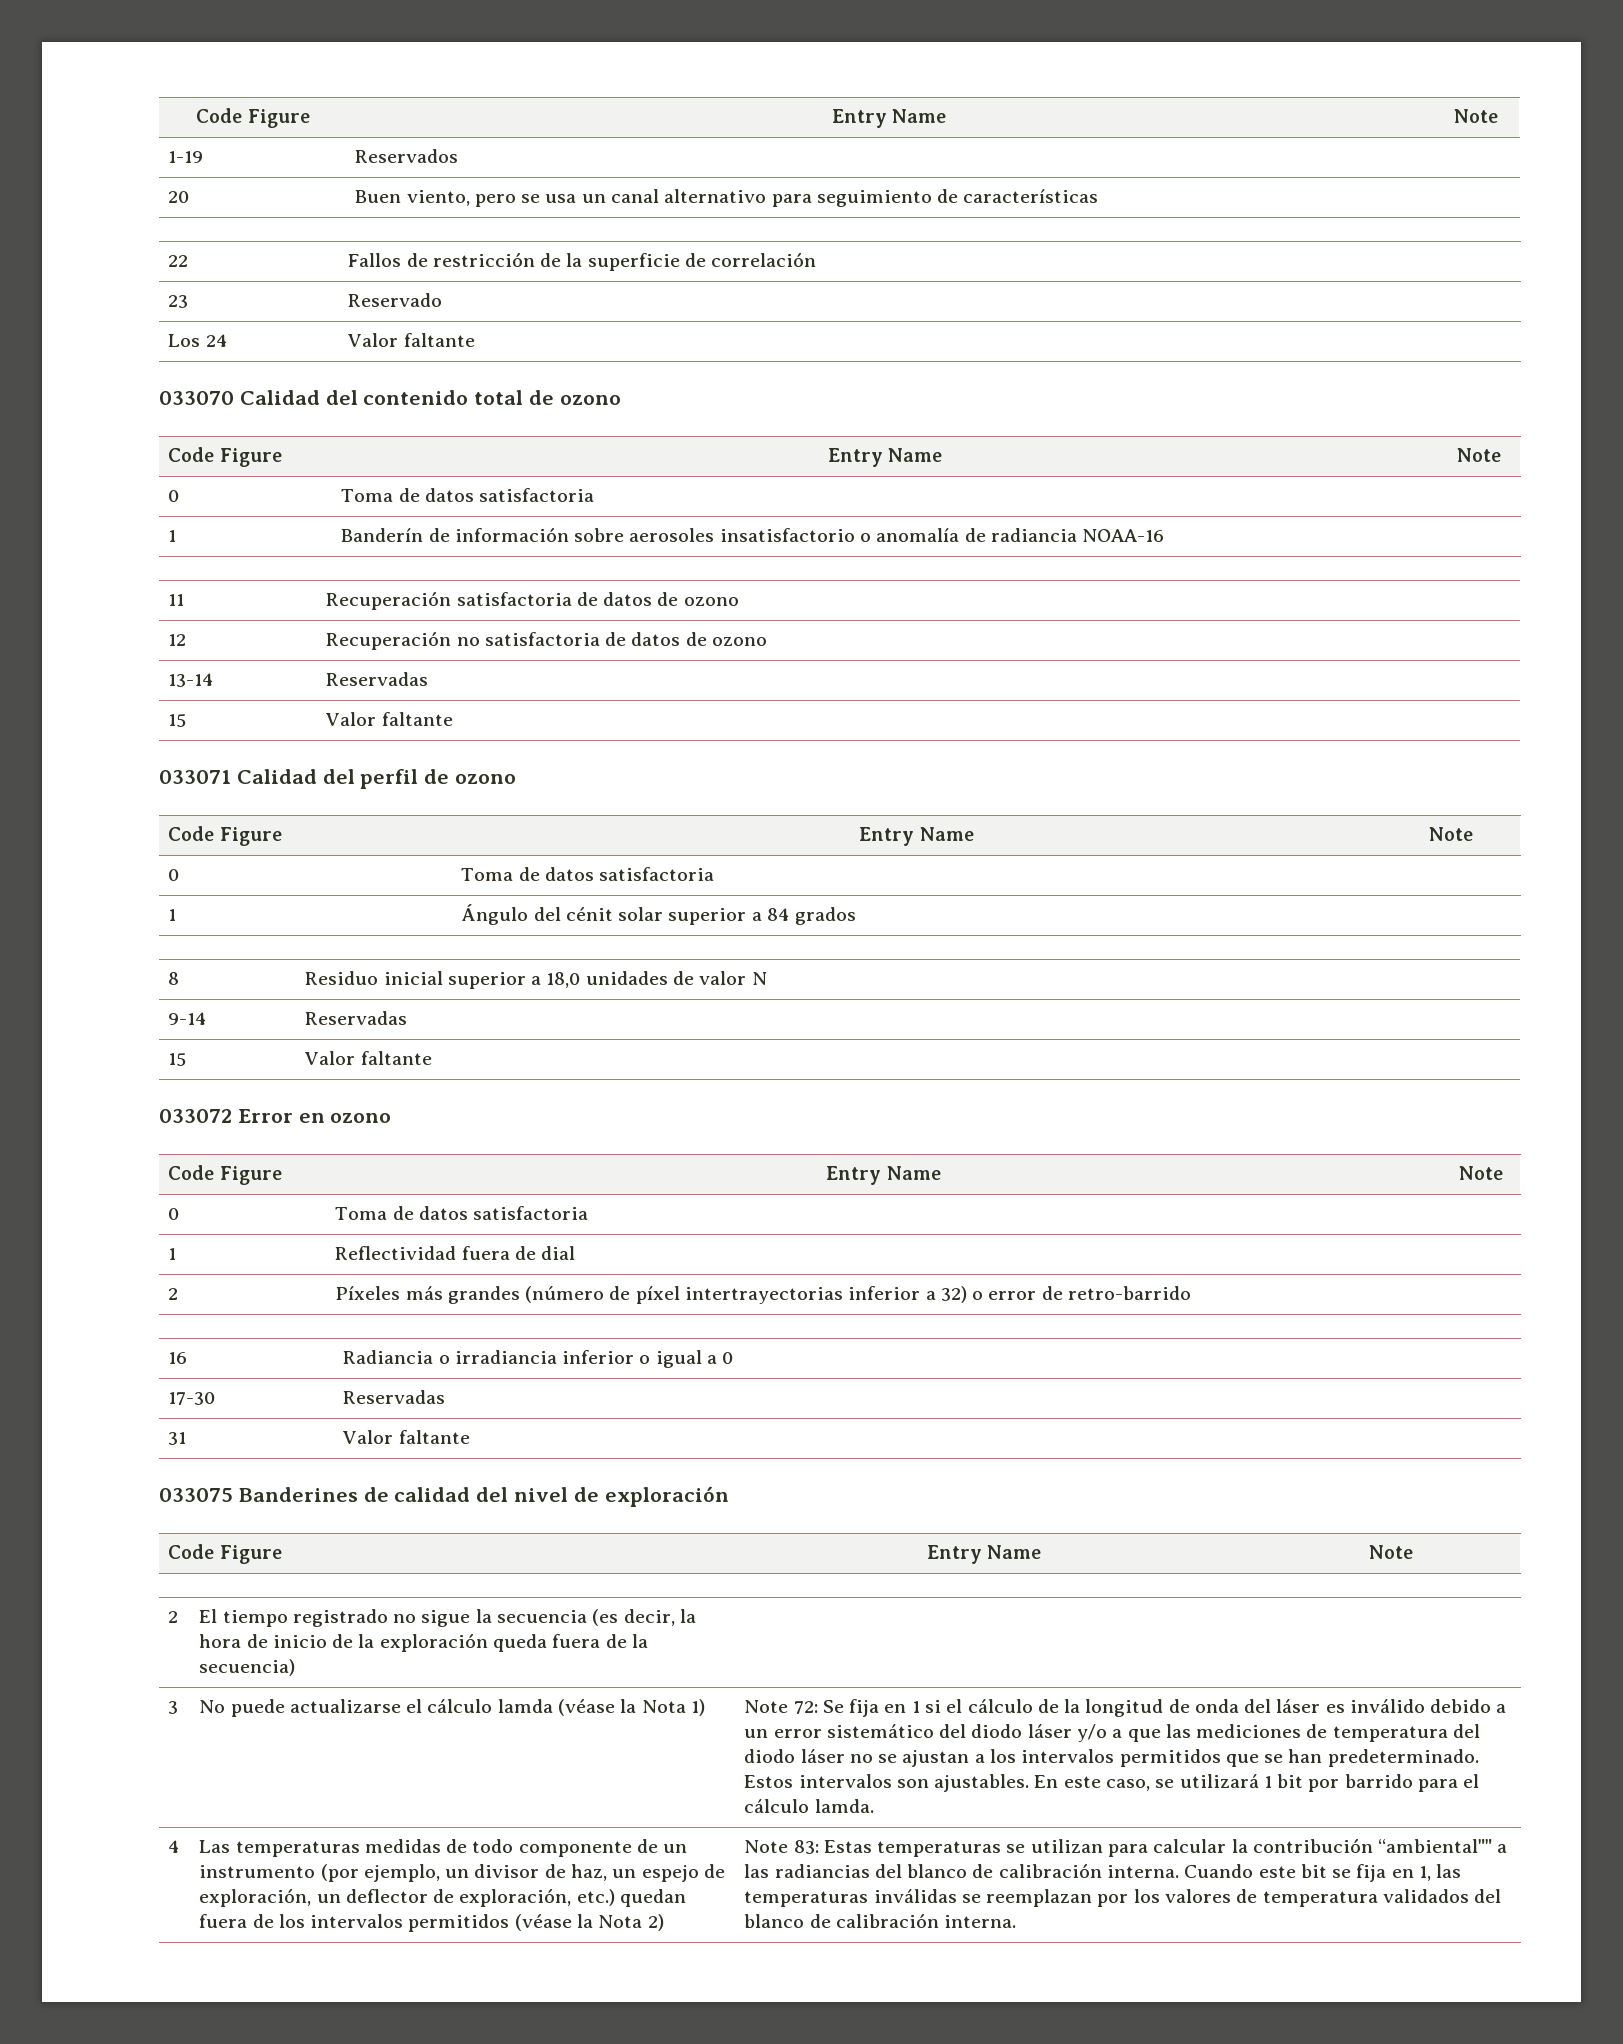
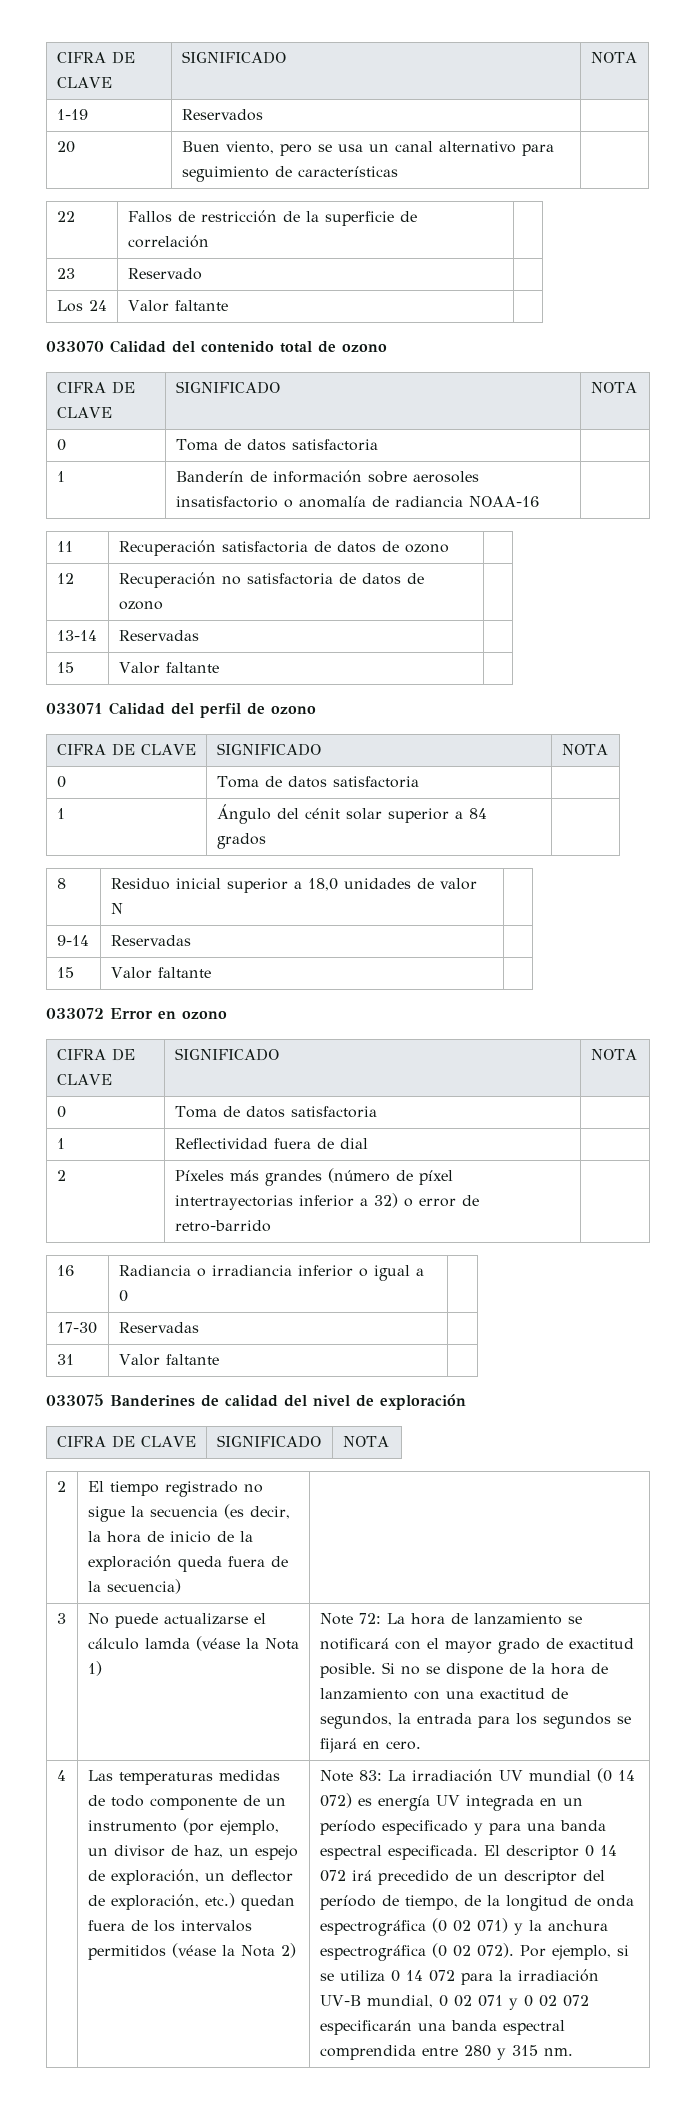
[196,108,310,128] [831,109,947,128] [1453,109,1498,123] Code Figure | Entry Name | Note -> [56,51,135,64] [56,77,112,88] [181,51,286,64] [590,52,637,63] CIFRA DE CLAVE | SIGNIFICADO | NOTA
[168,447,282,467] [827,448,943,467] [1457,448,1502,462] Code Figure | Entry Name | Note -> [56,381,135,394] [56,407,112,418] [175,381,280,394] [590,382,637,393] CIFRA DE CLAVE | SIGNIFICADO | NOTA
[168,826,282,846] [859,827,974,846] [1428,827,1473,841] Code Figure | Entry Name | Note -> [56,743,196,756] [216,743,321,756] [561,744,608,755] CIFRA DE CLAVE | SIGNIFICADO | NOTA
[168,1165,282,1185] [826,1166,941,1185] [1458,1166,1503,1180] Code Figure | Entry Name | Note -> [56,1048,135,1061] [56,1074,112,1085] [174,1048,279,1061] [590,1049,637,1060] CIFRA DE CLAVE | SIGNIFICADO | NOTA
[168,1544,282,1564] [926,1545,1042,1564] [1368,1545,1413,1559] Code Figure | Entry Name | Note -> [56,1435,196,1448] [216,1435,321,1448] [342,1436,389,1447] CIFRA DE CLAVE | SIGNIFICADO | NOTA
[822,1699,1507,1717] [744,1724,1480,1742] [744,1749,1479,1767] [744,1774,1480,1792] [744,1799,874,1813] Se fija en 1 si el cálculo de la longitud de onda del láser es inválido debido a un error sistemático del diodo láser y/o a que las mediciones de temperatura del diodo láser no se ajustan a los intervalos permitidos que se han predeterminado. Estos intervalos son ajustables. En este caso, se utilizará 1 bit por barrido para el cálculo lamda. -> [386,1613,582,1625] [319,1638,634,1654] [319,1662,608,1678] [319,1688,568,1700] [319,1713,631,1729] [319,1738,421,1753] La hora de lanzamiento se notificará con el mayor grado de exactitud posible. Si no se dispone de la hora de lanzamiento con una exactitud de segundos, la entrada para los segundos se fijará en cero.
[823,1838,1508,1857] [744,1863,1462,1882] [744,1889,1502,1907] [744,1913,1017,1928] Estas temperaturas se utilizan para calcular la contribución “ambiental"" a las radiancias del blanco de calibración interna. Cuando este bit se fija en 1, las temperaturas inválidas se reemplazan por los valores de temperatura validados del blanco de calibración interna. -> [387,1768,635,1783] [319,1793,583,1811] [319,1820,606,1835] [319,1845,617,1860] [319,1870,605,1885] [319,1895,634,1911] [319,1918,608,1936] [319,1943,629,1961] [319,1969,599,1985] [319,1995,589,2010] [319,2020,565,2035] [319,2045,573,2060] La irradiación UV mundial (0 14 072) es energía UV integrada en un período especificado y para una banda espectral especificada. El descriptor 0 14 072 irá precedido de un descriptor del período de tiempo, de la longitud de onda espectrográfica (0 02 071) y la anchura espectrográfica (0 02 072). Por ejemplo, si se utiliza 0 14 072 para la irradiación UV-B mundial, 0 02 071 y 0 02 072 especificarán una banda espectral comprendida entre 280 y 315 nm.

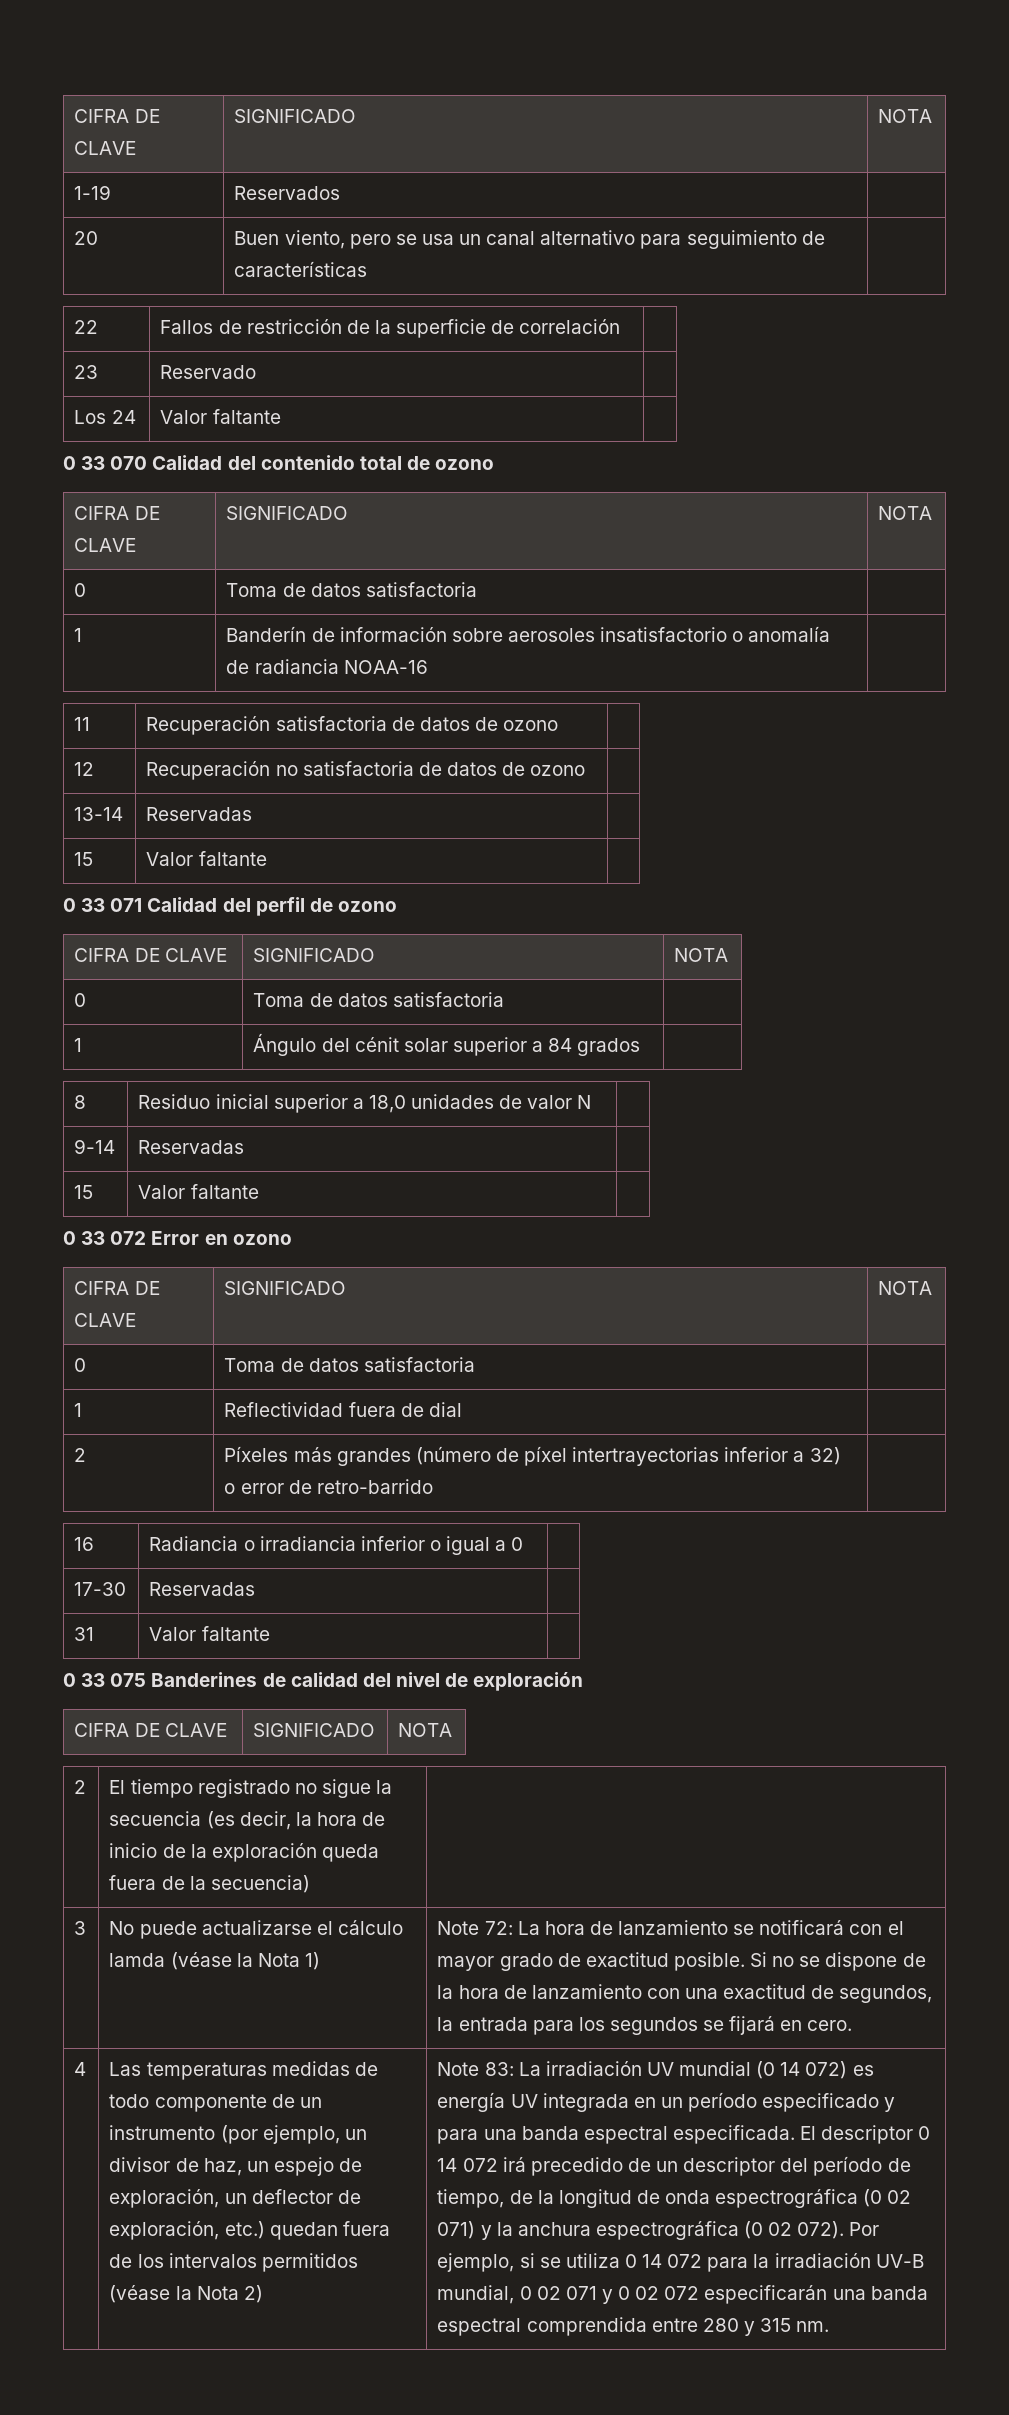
[46,341,104,352] 033070 -> [63,456,148,470] 0 33 070
[46,703,103,714] 033071 -> [63,898,143,912] 0 33 071
[46,1008,104,1019] 033072 -> [63,1231,147,1245] 0 33 072
[46,1394,104,1406] 033075 -> [63,1673,147,1687] 0 33 075

